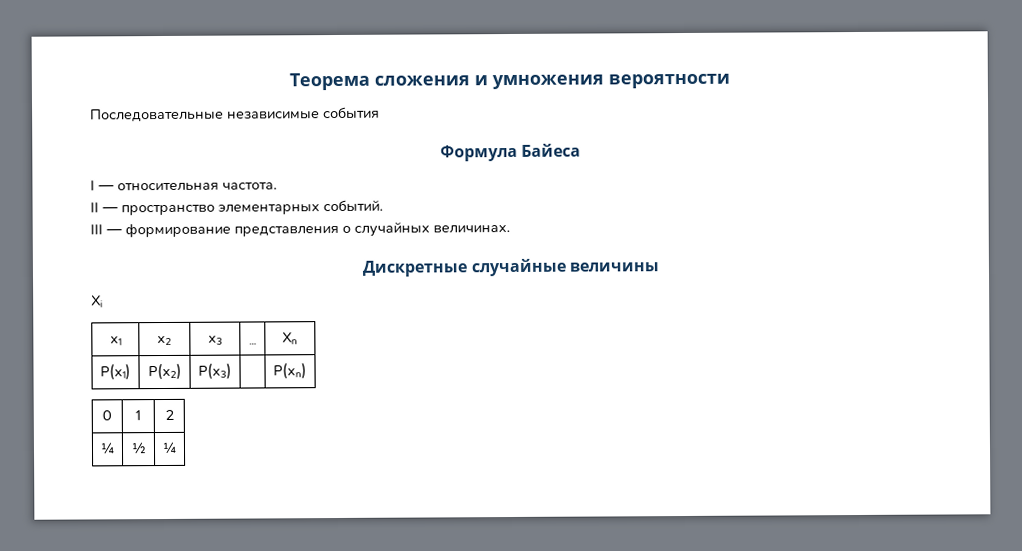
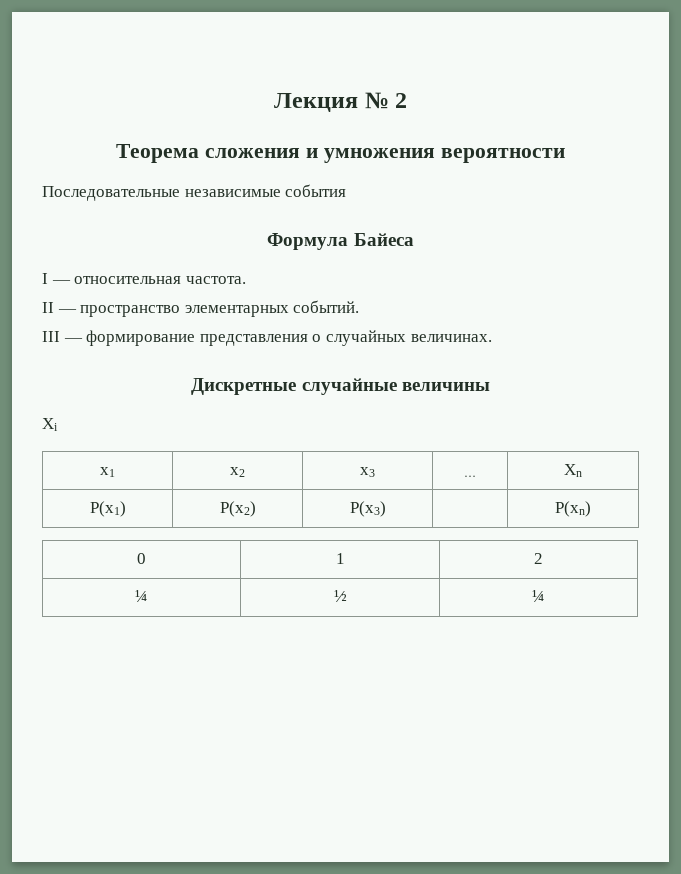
(289, 81) none -> [274,92,407,112] Лекция № 2 //

